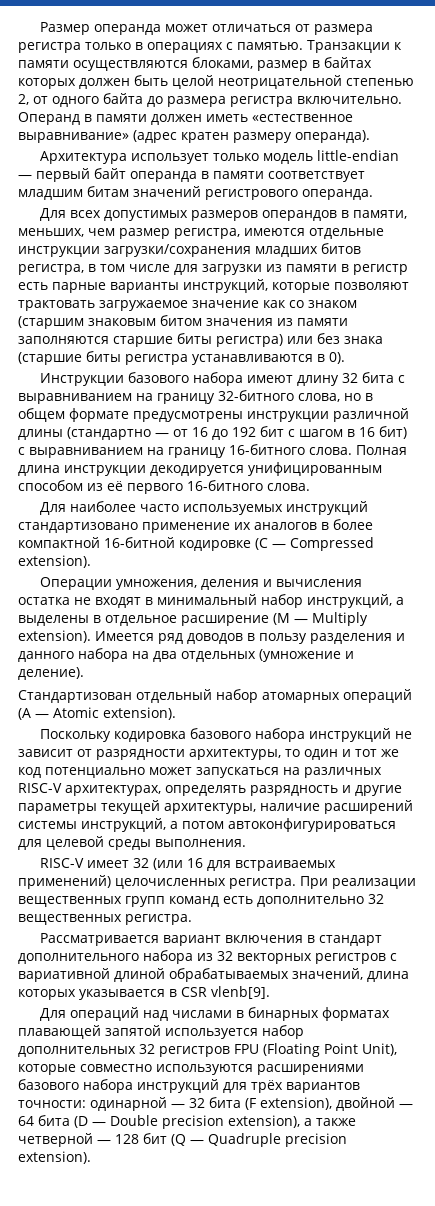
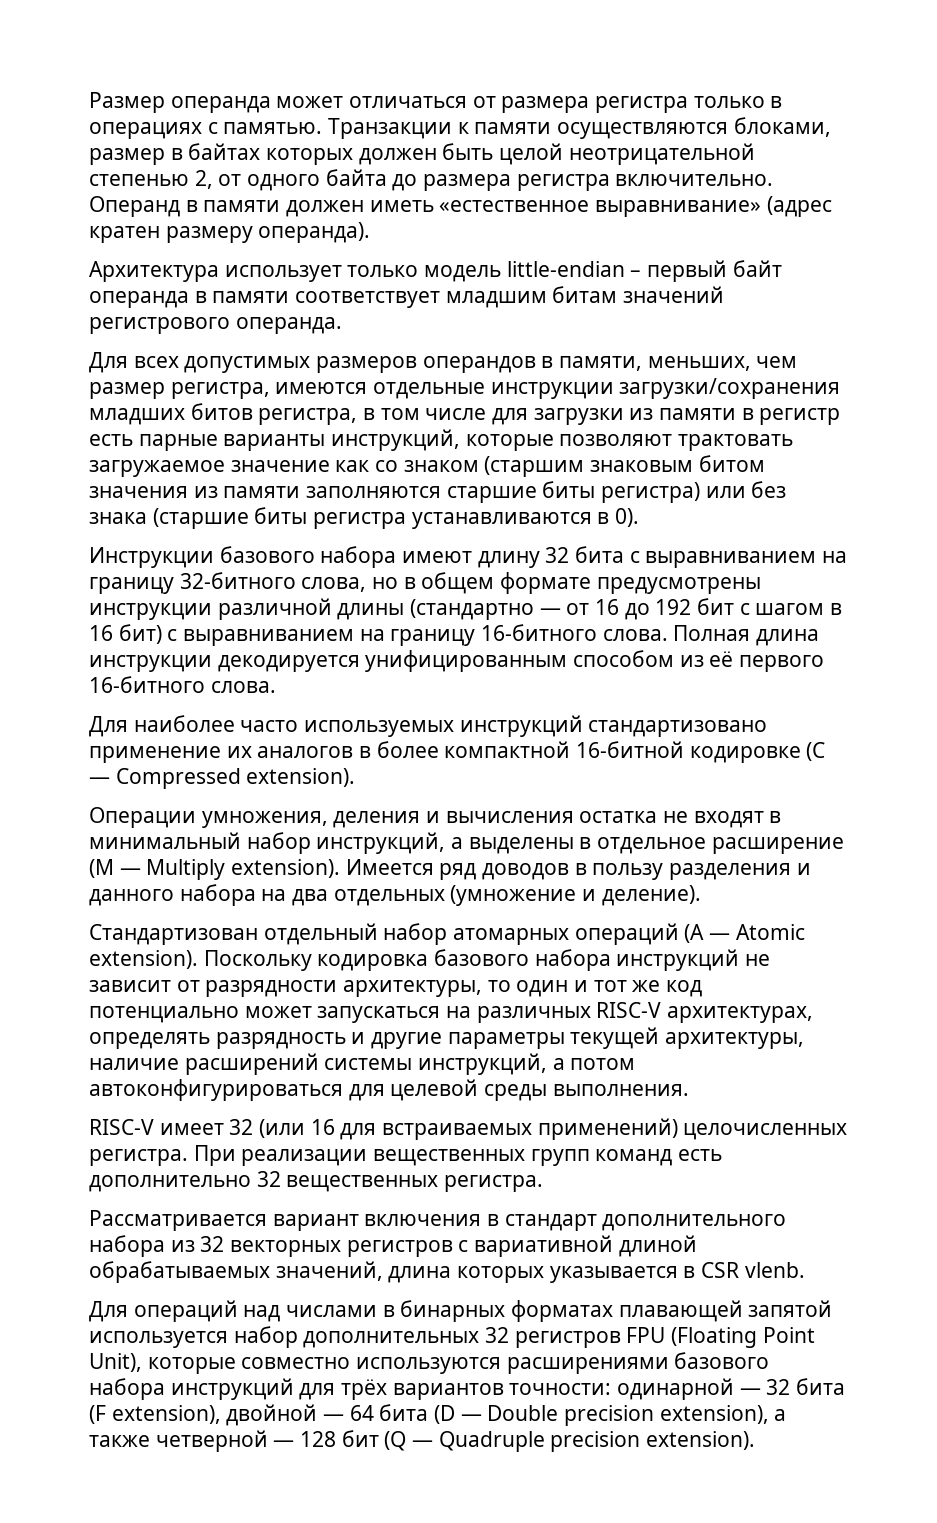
[18,175,32,179] — -> [630,270,642,277] –
(176, 713) // -> (198, 959) none
[211,986,270,999] vlenb[9]. -> [744,1262,805,1278] vlenb.

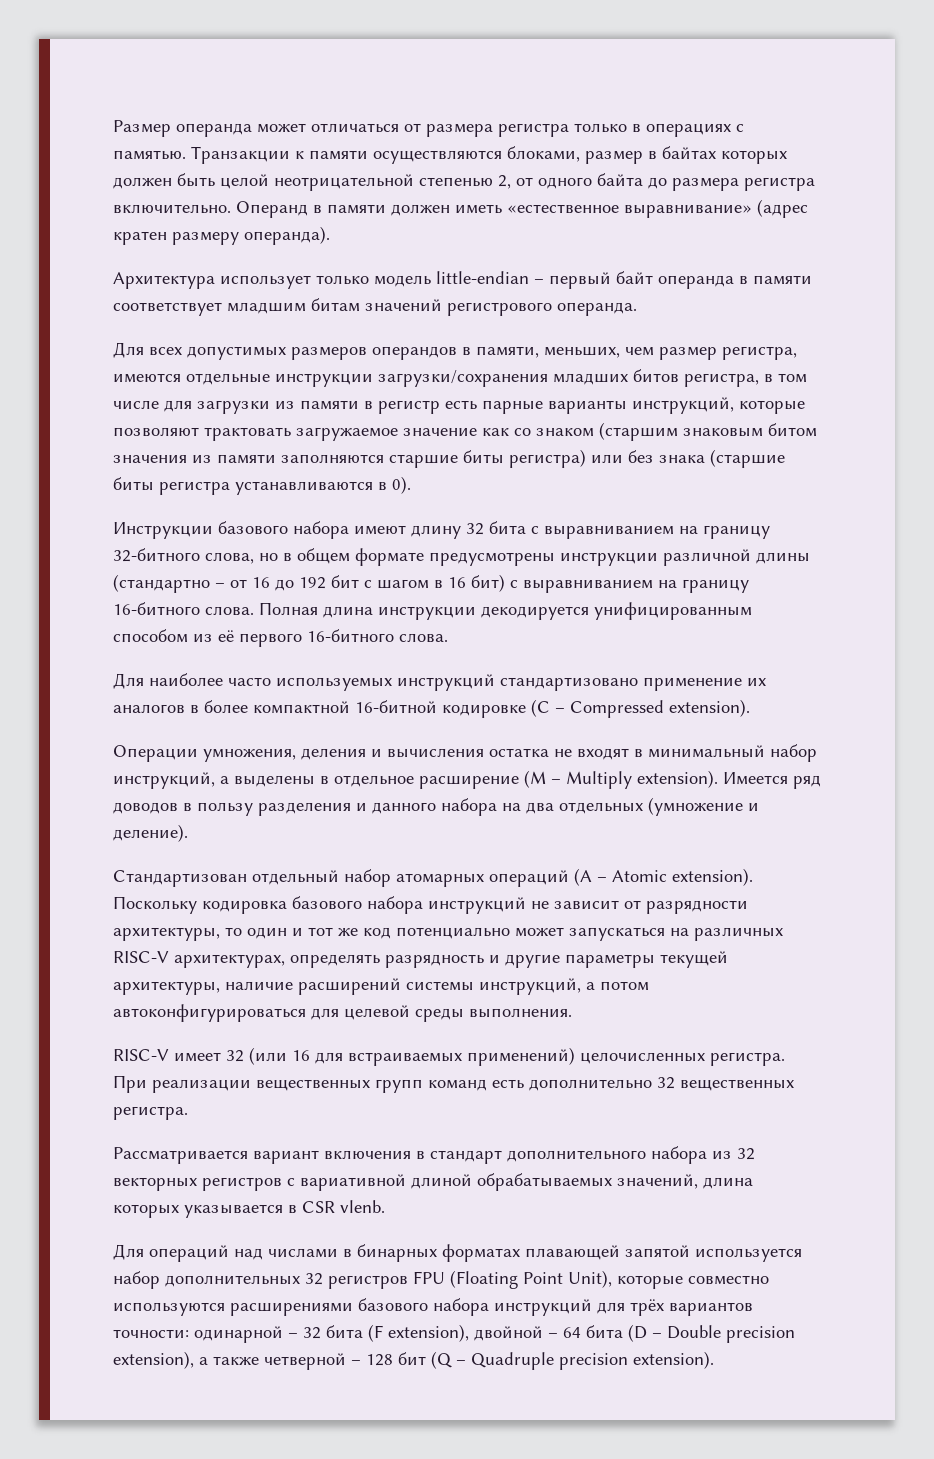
[539,608,561,615] — -> [215,583,225,588] –
[89,777,110,784] — -> [555,708,565,713] –
[119,868,141,875] — -> [551,779,561,784] –
[709,933,731,940] — -> [597,877,607,882] –
[739,1388,761,1395] — -> [288,1333,298,1338] –
[323,1414,345,1421] — -> [548,1333,558,1338] –
[460,1414,482,1421] — -> [652,1333,662,1338] –
[273,1440,295,1447] — -> [351,1360,361,1365] –
[412,1440,434,1447] — -> [456,1360,466,1365] –

